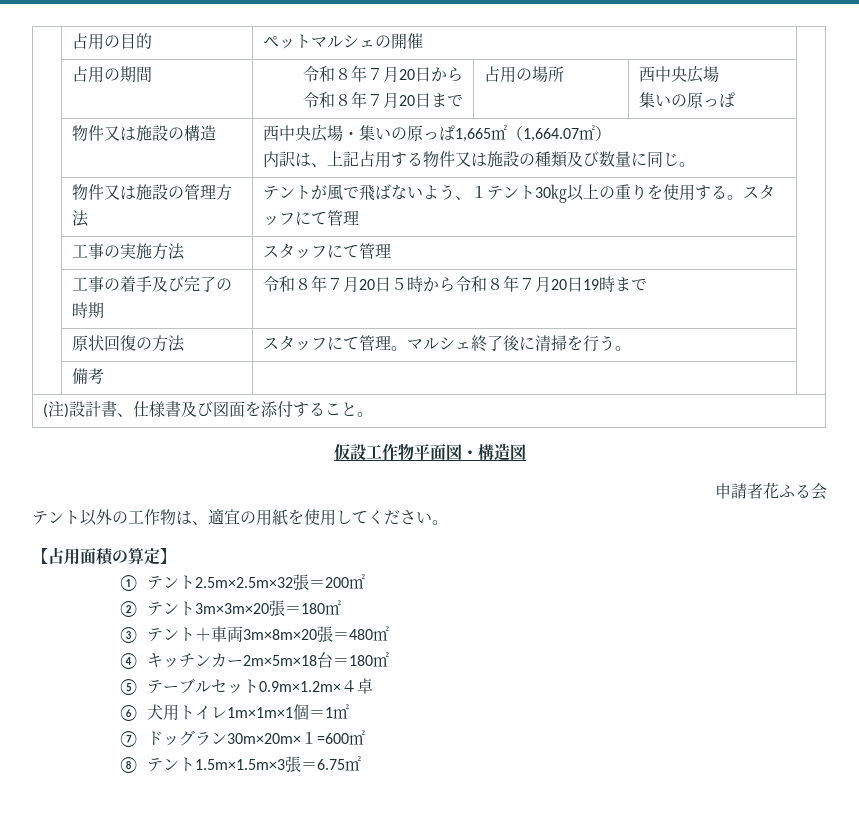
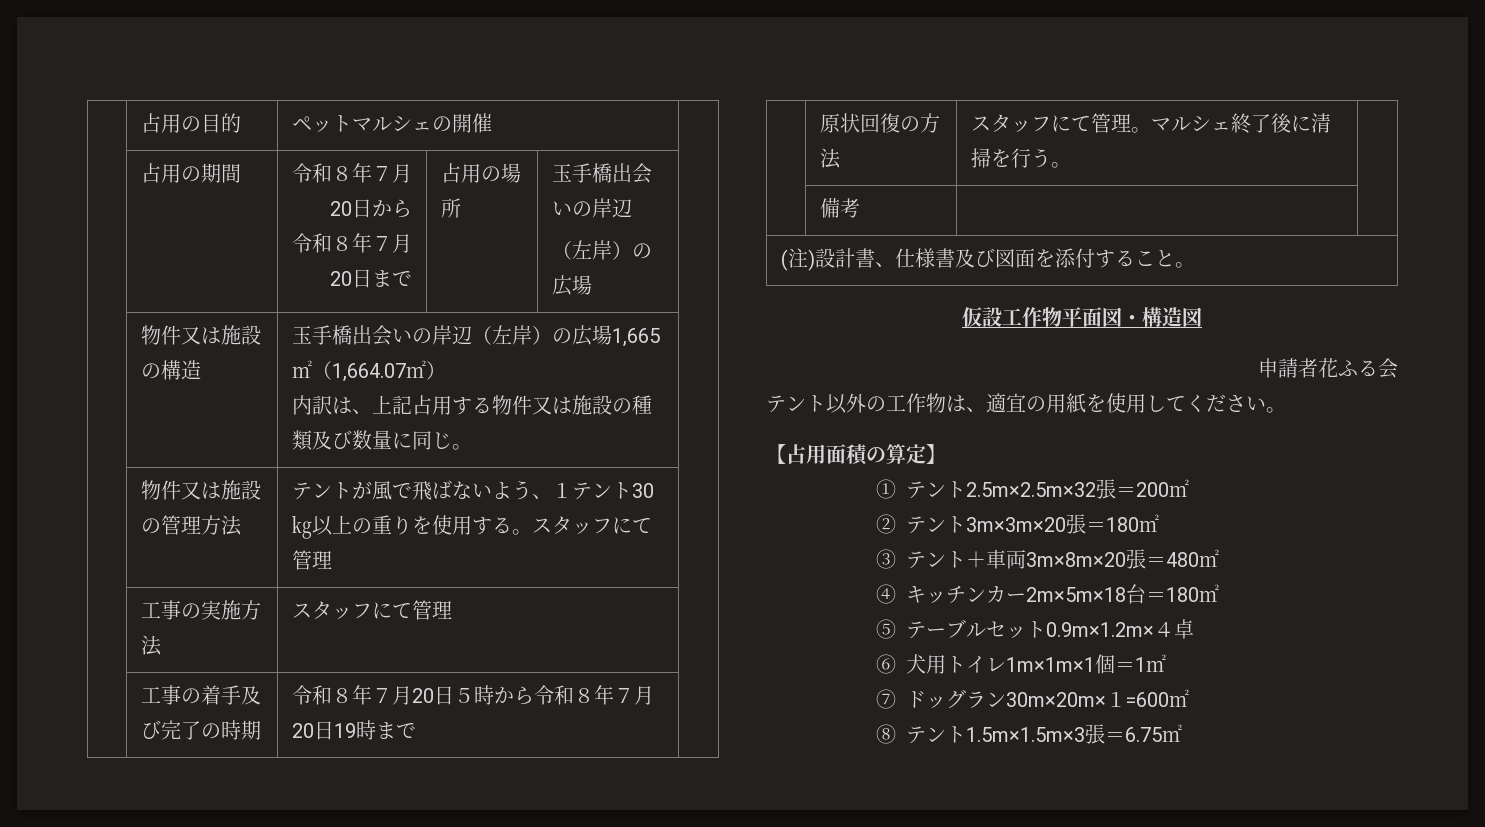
[638,66,719,83] [638,92,735,108] 西中央広場 // 集いの原っぱ -> [551,163,652,184] [551,198,632,218] [551,240,652,260] [551,275,592,296] 玉手橋出会いの岸辺 // （左岸）の広場
[262,125,455,142] 西中央広場・集いの原っぱ -> [291,325,612,346] 玉手橋出会いの岸辺（左岸）の広場

